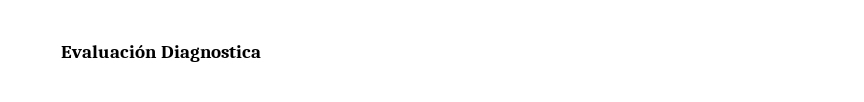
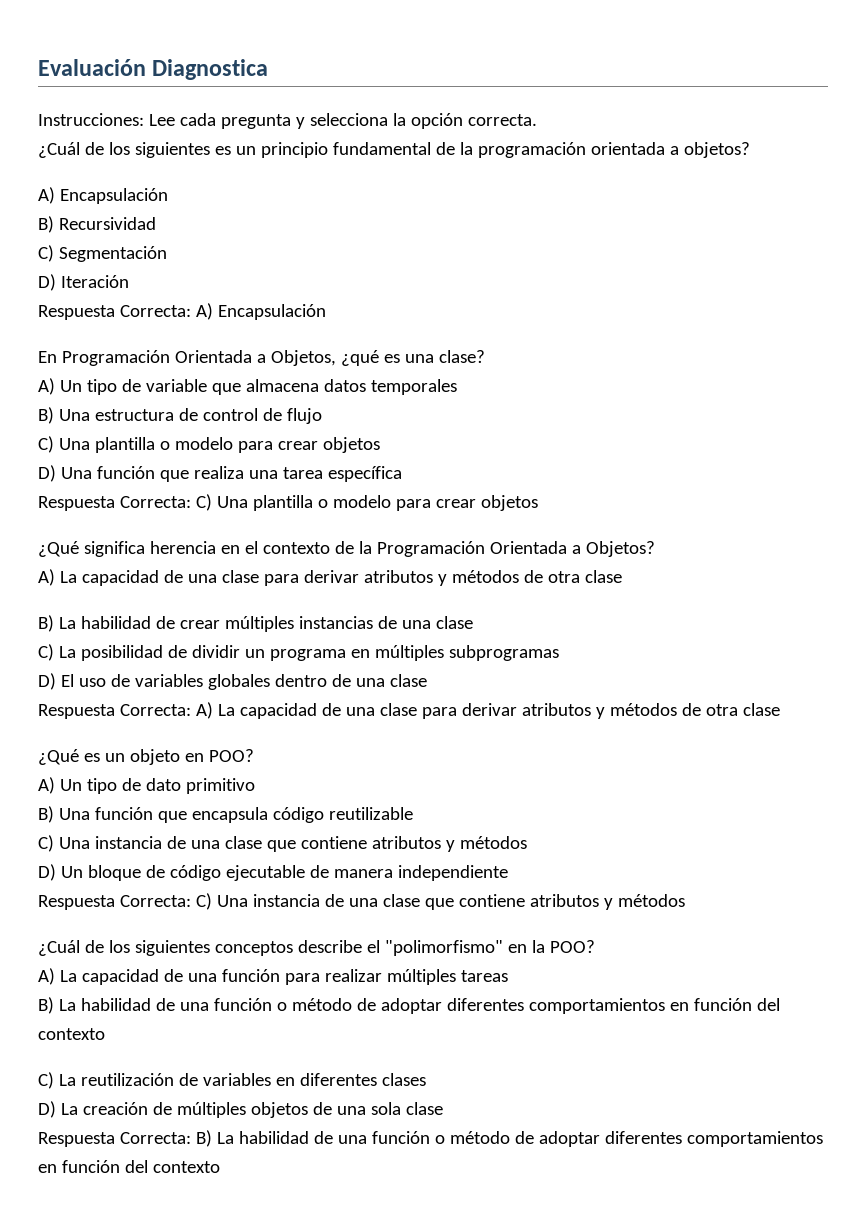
(261, 53) none -> [38,113,537,129] [38,142,750,158] [38,187,168,204] [38,216,156,233] [38,245,167,262] [38,274,129,291] [38,303,326,320] [38,350,485,366] [38,378,457,395] [38,407,322,424] [38,436,380,453] [38,465,402,482] [38,494,538,511] [38,541,655,557] [38,569,622,586] [38,615,473,632] [38,644,559,661] [38,673,427,690] [38,702,780,719] [38,749,254,765] [38,777,255,794] [38,806,413,823] [38,835,527,852] [38,864,508,881] [38,893,685,910] [38,940,595,956] [38,968,508,985] [38,997,780,1014] [38,1028,105,1040] [38,1072,426,1089] [38,1101,443,1118] [38,1130,823,1147] [38,1160,220,1173] // Instrucciones: Lee cada pregunta y selecciona la opción correcta. // ¿Cuál de los siguientes es un principio fundamental de la programación orientada a objetos? // A) Encapsulación // B) Recursividad // C) Segmentación // D) Iteración // Respuesta Correcta: A) Encapsulación // En Programación Orientada a Objetos, ¿qué es una clase? // A) Un tipo de variable que almacena datos temporales // B) Una estructura de control de flujo // C) Una plantilla o modelo para crear objetos // D) Una función que realiza una tarea específica // Respuesta Correcta: C) Una plantilla o modelo para crear objetos // ¿Qué significa herencia en el contexto de la Programación Orientada a Objetos? // A) La capacidad de una clase para derivar atributos y métodos de otra clase // B) La habilidad de crear múltiples instancias de una clase // C) La posibilidad de dividir un programa en múltiples subprogramas // D) El uso de variables globales dentro de una clase // Respuesta Correcta: A) La capacidad de una clase para derivar atributos y métodos de otra clase // ¿Qué es un objeto en POO? // A) Un tipo de dato primitivo // B) Una función que encapsula código reutilizable // C) Una instancia de una clase que contiene atributos y métodos // D) Un bloque de código ejecutable de manera independiente // Respuesta Correcta: C) Una instancia de una clase que contiene atributos y métodos // ¿Cuál de los siguientes conceptos describe el "polimorfismo" en la POO? // A) La capacidad de una función para realizar múltiples tareas // B) La habilidad de una función o método de adoptar diferentes comportamientos en función del contexto // C) La reutilización de variables en diferentes clases // D) La creación de múltiples objetos de una sola clase // Respuesta Correcta: B) La habilidad de una función o método de adoptar diferentes comportamientos en función del contexto

